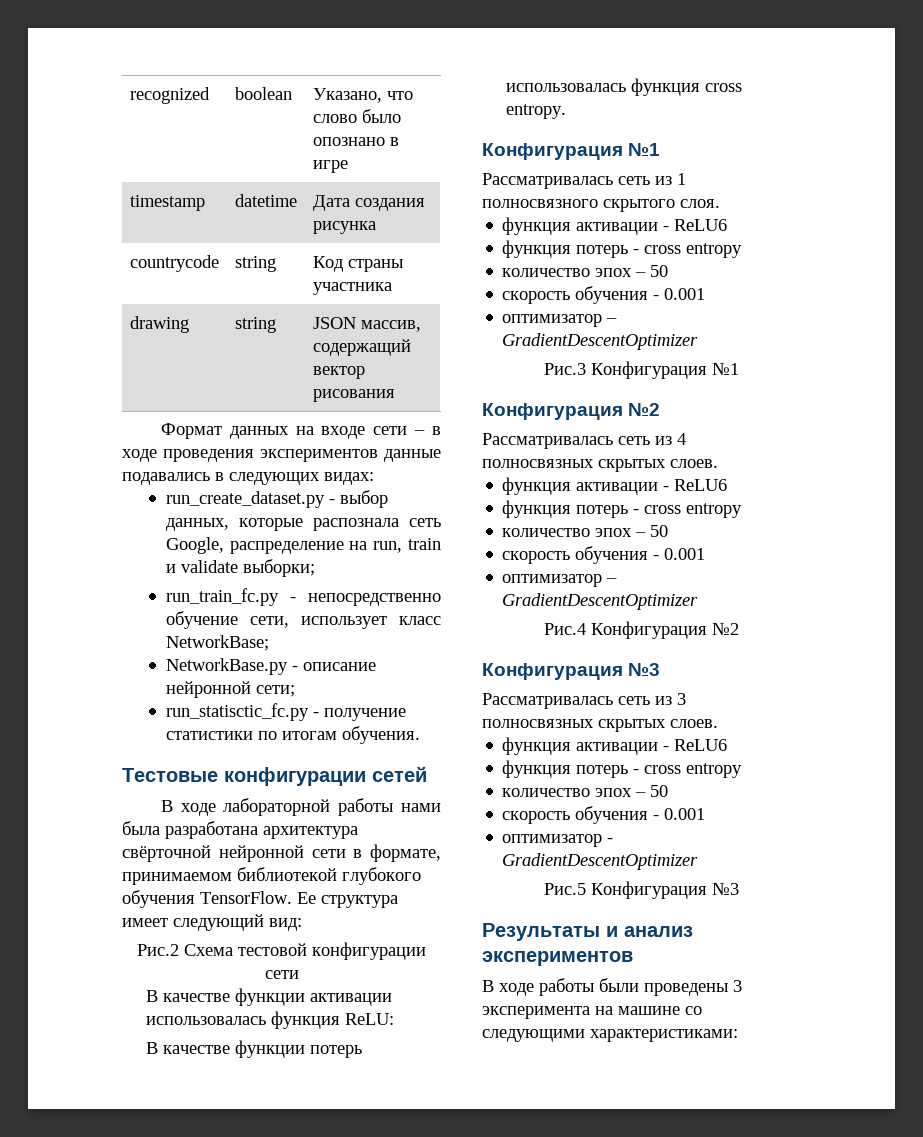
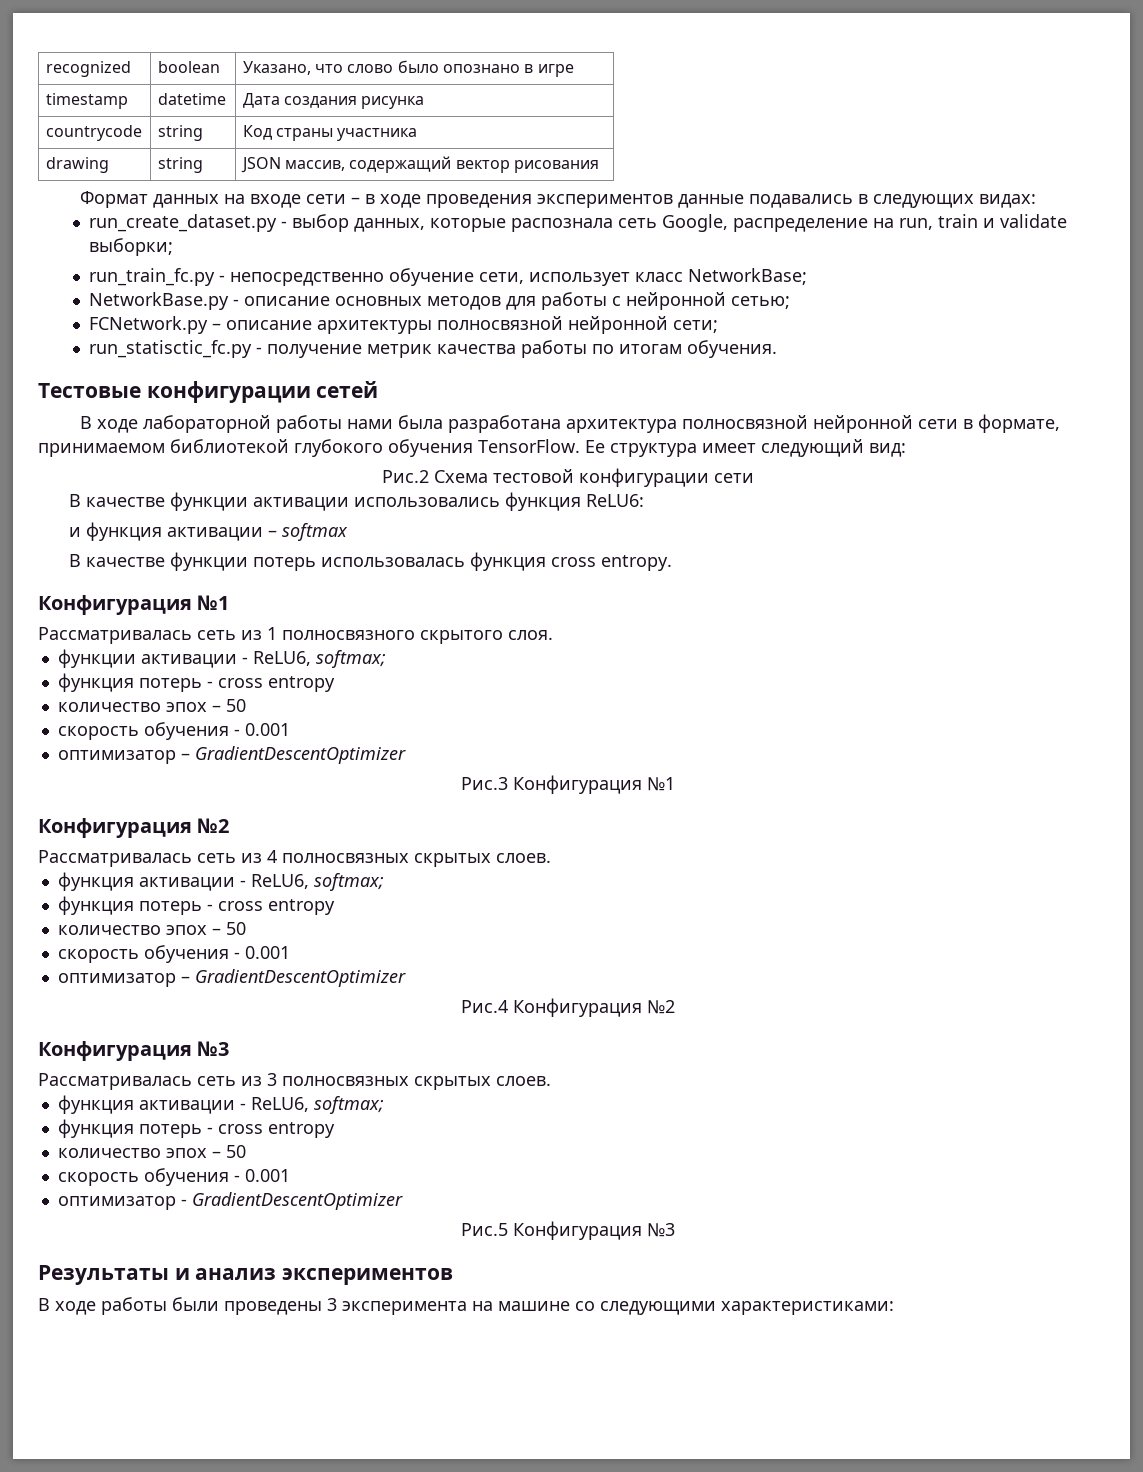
(376, 666) none -> [335,292,791,310] [89,316,564,334] основных методов для работы с нейронной сетью; // FCNetwork.py – описание архитектуры полносвязной
[165,731,253,740] статистики -> [367,340,588,358] метрик качества работы
[122,845,211,862] свёрточной -> [681,415,808,429] полносвязной
[145,1011,394,1029] использовалась функция ReLU: -> [354,492,645,511] [69,522,349,541] использовались функция ReLU6: // и функция активации – softmax
[502,217,728,235] функция активации - ReLU6 -> [57,649,386,668] функции активации - ReLU6, softmax;
[674,479,728,491] ReLU6 -> [250,873,384,891] ReLU6, softmax;
[674,739,728,751] ReLU6 -> [250,1096,384,1114] ReLU6, softmax;

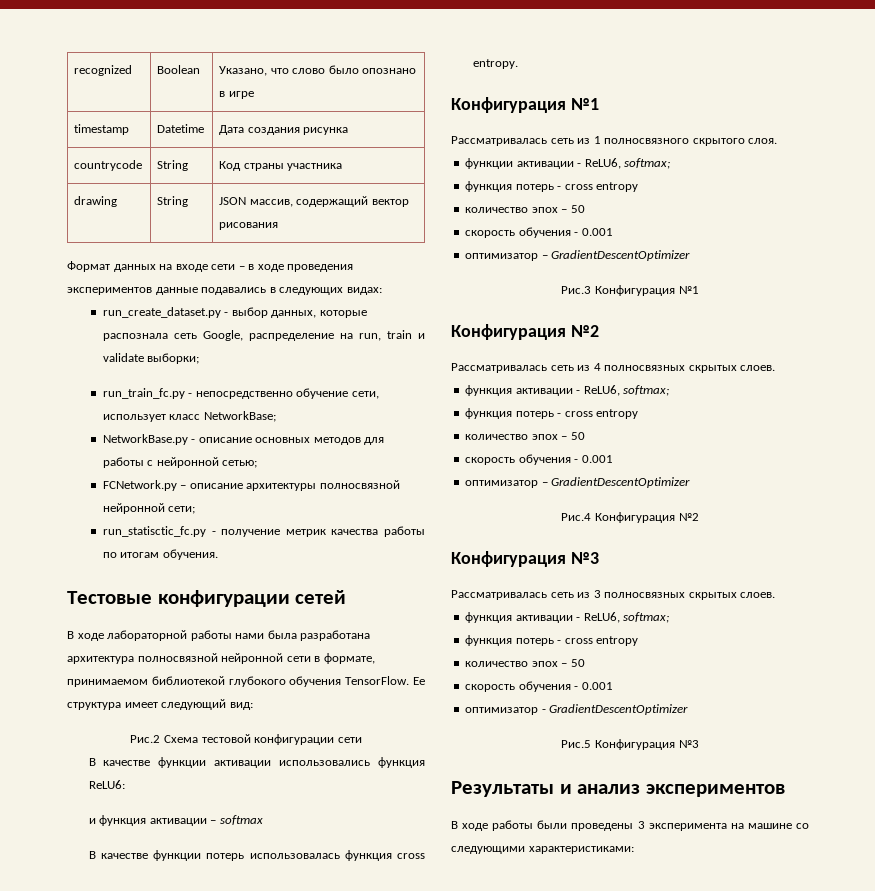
[157,61,220,73] boolean -> [157,65,201,74] Boolean
[157,93,226,105] datetime -> [157,124,205,133] Datetime
[157,125,203,141] string -> [157,160,189,171] String
[157,157,203,173] string -> [157,196,189,207] String

